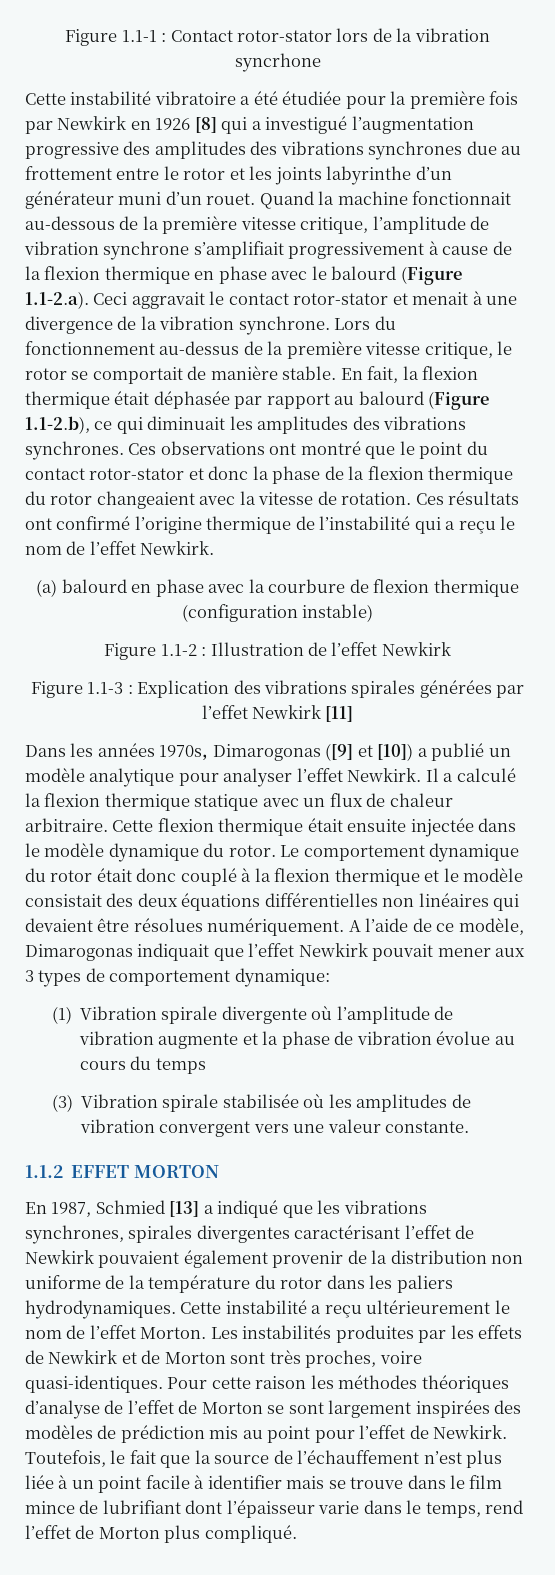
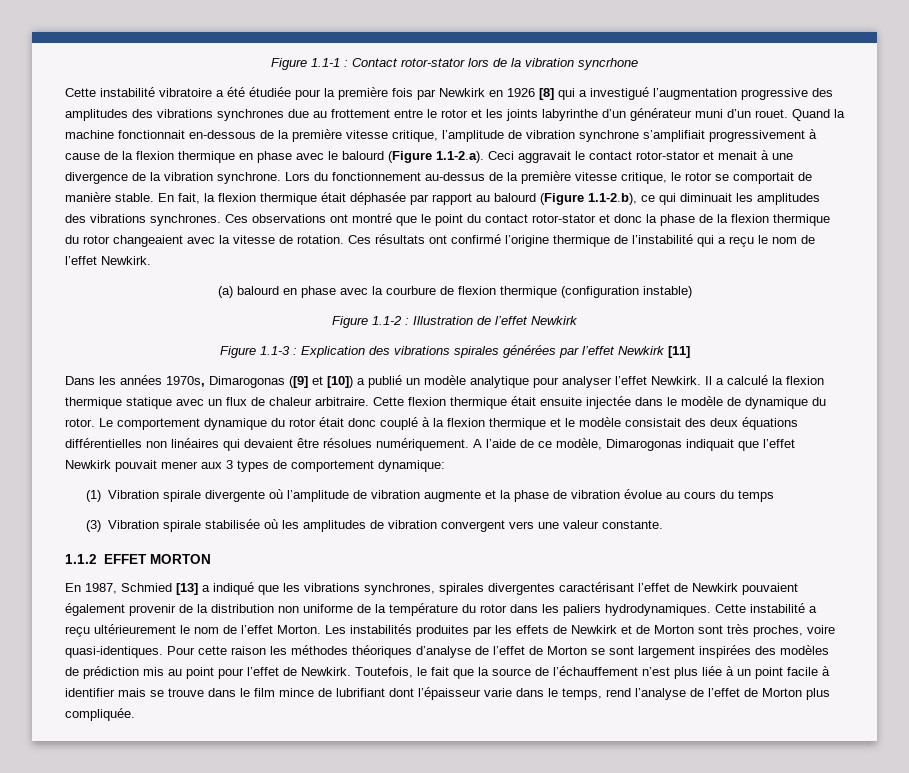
[25,216,115,230] au-dessous -> [189,130,256,139] en-dessous
(105, 850) none -> [727,397,741,406] de
(524, 1507) none -> [635,688,704,700] l’analyse de
[204,1525,297,1543] compliqué. -> [65,708,135,721] compliquée.

